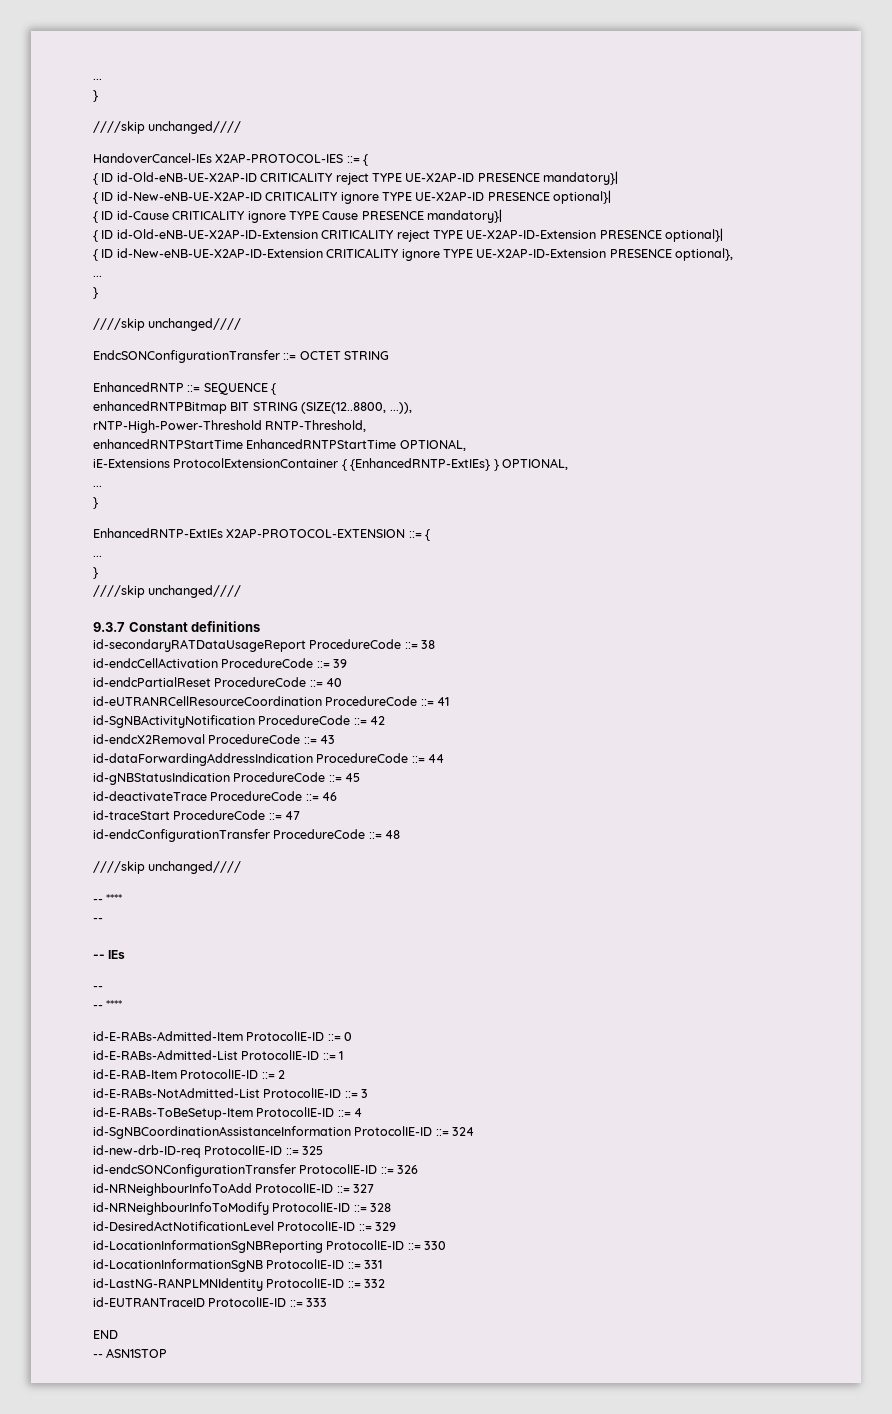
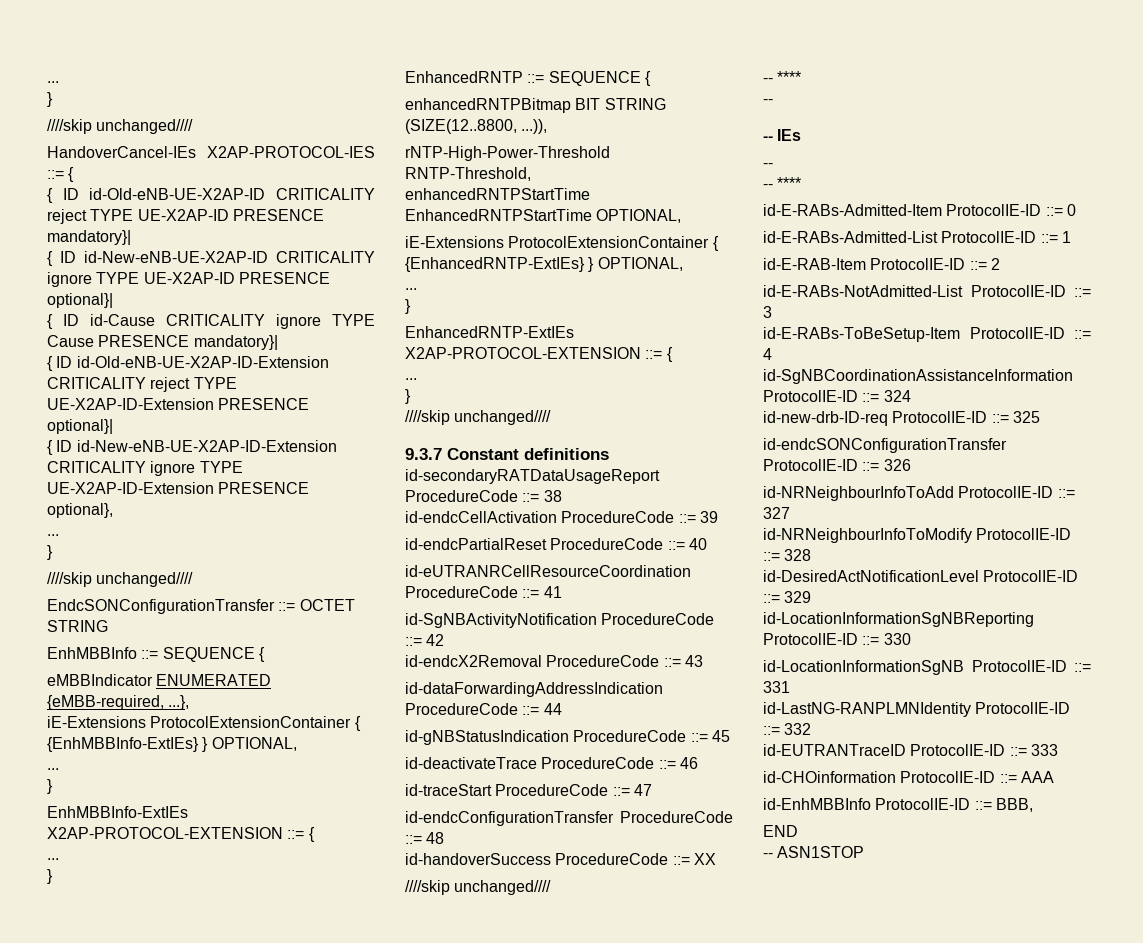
(390, 355) none -> [47,647,265,662] [47,674,272,686] [47,695,190,710] [47,716,361,731] [47,737,297,752] [47,768,59,770] [47,779,53,794] [47,806,188,818] [47,827,315,842] [47,858,59,860] [47,869,53,884] // EnhMBBInfo ::= SEQUENCE { // eMBBIndicator ENUMERATED {eMBB-required, ...}, // iE-Extensions ProtocolExtensionContainer { {EnhMBBInfo-ExtIEs} } OPTIONAL, // ... // } // EnhMBBInfo-ExtIEs X2AP-PROTOCOL-EXTENSION ::= { // ... // }
(401, 834) none -> [405,853,716,865] // id-handoverSuccess ProcedureCode ::= XX
(328, 1302) none -> [763,771,1054,783] [763,798,1033,812] // id-CHOinformation ProtocolIE-ID ::= AAA // id-EnhMBBInfo ProtocolIE-ID ::= BBB,

